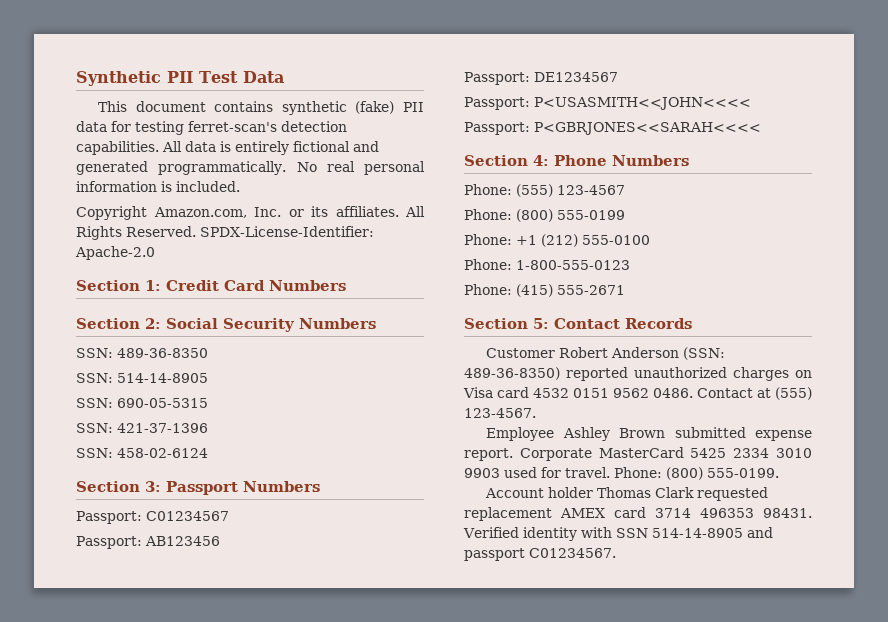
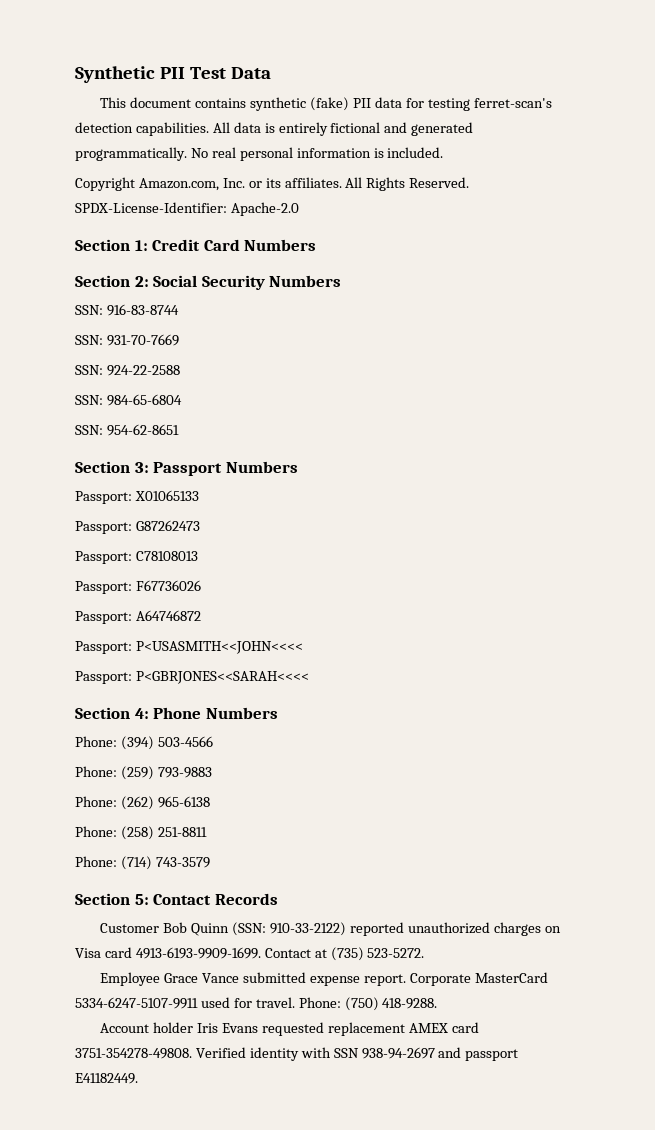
[117,348,208,358] [76,373,208,383] [76,398,208,408] [76,423,208,433] [76,448,208,458] 489-36-8350 // SSN: 514-14-8905 // SSN: 690-05-5315 // SSN: 421-37-1396 // SSN: 458-02-6124 -> [106,304,179,316] [75,334,179,346] [75,365,180,376] [75,394,182,406] [75,424,179,436] 916-83-8744 // SSN: 931-70-7669 // SSN: 924-22-2588 // SSN: 984-65-6804 // SSN: 954-62-8651
[146,511,229,521] [76,536,220,549] [464,72,618,85] C01234567 // Passport: AB123456 // Passport: DE1234567 -> [134,490,199,501] [75,520,200,534] [75,551,198,564] [75,580,201,594] [75,610,201,624] X01065133 // Passport: G87262473 // Passport: C78108013 // Passport: F67736026 // Passport: A64746872
[516,184,625,197] [464,209,625,222] [464,234,650,247] [464,259,630,270] [464,284,625,297] (555) 123-4567 // Phone: (800) 555-0199 // Phone: +1 (212) 555-0100 // Phone: 1-800-555-0123 // Phone: (415) 555-2671 -> [120,736,213,750] [75,766,212,780] [75,796,210,810] [75,826,207,840] [75,856,210,870] (394) 503-4566 // Phone: (259) 793-9883 // Phone: (262) 965-6138 // Phone: (258) 251-8811 // Phone: (714) 743-3579
[559,347,726,360] [464,367,560,380] Robert Anderson (SSN: 489-36-8350) -> [163,922,347,936] Bob Quinn (SSN: 910-33-2122)
[533,387,812,400] [464,408,536,418] 4532 0151 9562 0486. Contact at (555) 123-4567. -> [135,947,425,961] 4913-6193-9909-1699. Contact at (735) 523-5272.
[562,427,666,441] Ashley Brown -> [164,973,240,983] Grace Vance
[690,448,812,458] [464,468,500,478] 5425 2334 3010 9903 -> [75,997,198,1009] 5334-6247-5107-9911
[666,467,779,480] (800) 555-0199. -> [344,997,438,1011] (750) 418-9288.
[597,487,695,498] Thomas Clark -> [197,1023,259,1033] Iris Evans
[655,508,812,518] 3714 496353 98431. -> [75,1048,192,1059] 3751-354278-49808.
[651,528,743,538] 514-14-8905 -> [361,1047,435,1059] 938-94-2697
[529,548,616,558] C01234567. -> [75,1073,138,1084] E41182449.

